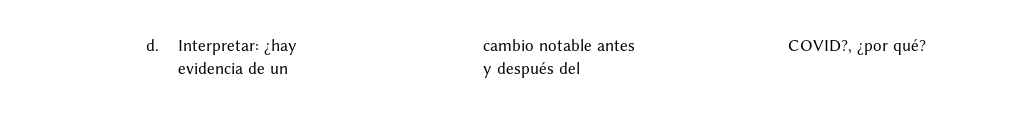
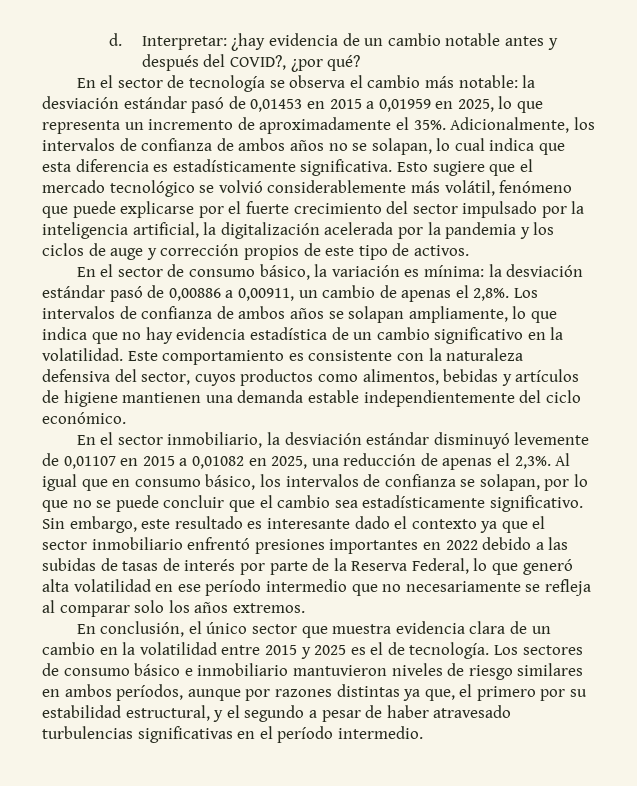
(926, 47) none -> [76,75,536,92] [42,96,544,113] [42,117,595,134] [42,138,566,155] [42,159,533,176] [42,180,573,197] [42,201,585,218] [42,222,555,239] [42,243,469,260] [76,264,584,280] [42,285,539,302] [42,306,557,323] [42,327,564,344] [42,348,524,365] [42,369,580,386] [42,390,581,407] [42,412,126,424] [76,432,590,449] [42,453,571,470] [42,474,589,491] [42,495,583,512] [42,516,546,533] [42,537,569,554] [42,558,573,575] [42,579,591,596] [42,600,305,617] [76,621,551,638] [42,642,583,659] [42,663,584,680] [42,684,588,701] [42,705,512,722] [42,726,423,743] // En el sector de tecnología se observa el cambio más notable: la desviación estándar pasó de 0,01453 en 2015 a 0,01959 en 2025, lo que representa un incremento de aproximadamente el 35%. Adicionalmente, los intervalos de confianza de ambos años no se solapan, lo cual indica que esta diferencia es estadísticamente significativa. Esto sugiere que el mercado tecnológico se volvió considerablemente más volátil, fenómeno que puede explicarse por el fuerte crecimiento del sector impulsado por la inteligencia artificial, la digitalización acelerada por la pandemia y los ciclos de auge y corrección propios de este tipo de activos. // En el sector de consumo básico, la variación es mínima: la desviación estándar pasó de 0,00886 a 0,00911, un cambio de apenas el 2,8%. Los intervalos de confianza de ambos años se solapan ampliamente, lo que indica que no hay evidencia estadística de un cambio significativo en la volatilidad. Este comportamiento es consistente con la naturaleza defensiva del sector, cuyos productos como alimentos, bebidas y artículos de higiene mantienen una demanda estable independientemente del ciclo económico. // En el sector inmobiliario, la desviación estándar disminuyó levemente de 0,01107 en 2015 a 0,01082 en 2025, una reducción de apenas el 2,3%. Al igual que en consumo básico, los intervalos de confianza se solapan, por lo que no se puede concluir que el cambio sea estadísticamente significativo. Sin embargo, este resultado es interesante dado el contexto ya que el sector inmobiliario enfrentó presiones importantes en 2022 debido a las subidas de tasas de interés por parte de la Reserva Federal, lo que generó alta volatilidad en ese período intermedio que no necesariamente se refleja al comparar solo los años extremos. // En conclusión, el único sector que muestra evidencia clara de un cambio en la volatilidad entre 2015 y 2025 es el de tecnología. Los sectores de consumo básico e inmobiliario mantuvieron niveles de riesgo similares en ambos períodos, aunque por razones distintas ya que, el primero por su estabilidad estructural, y el segundo a pesar de haber atravesado turbulencias significativas en el período intermedio.

